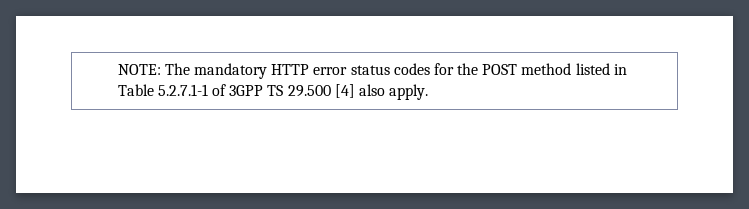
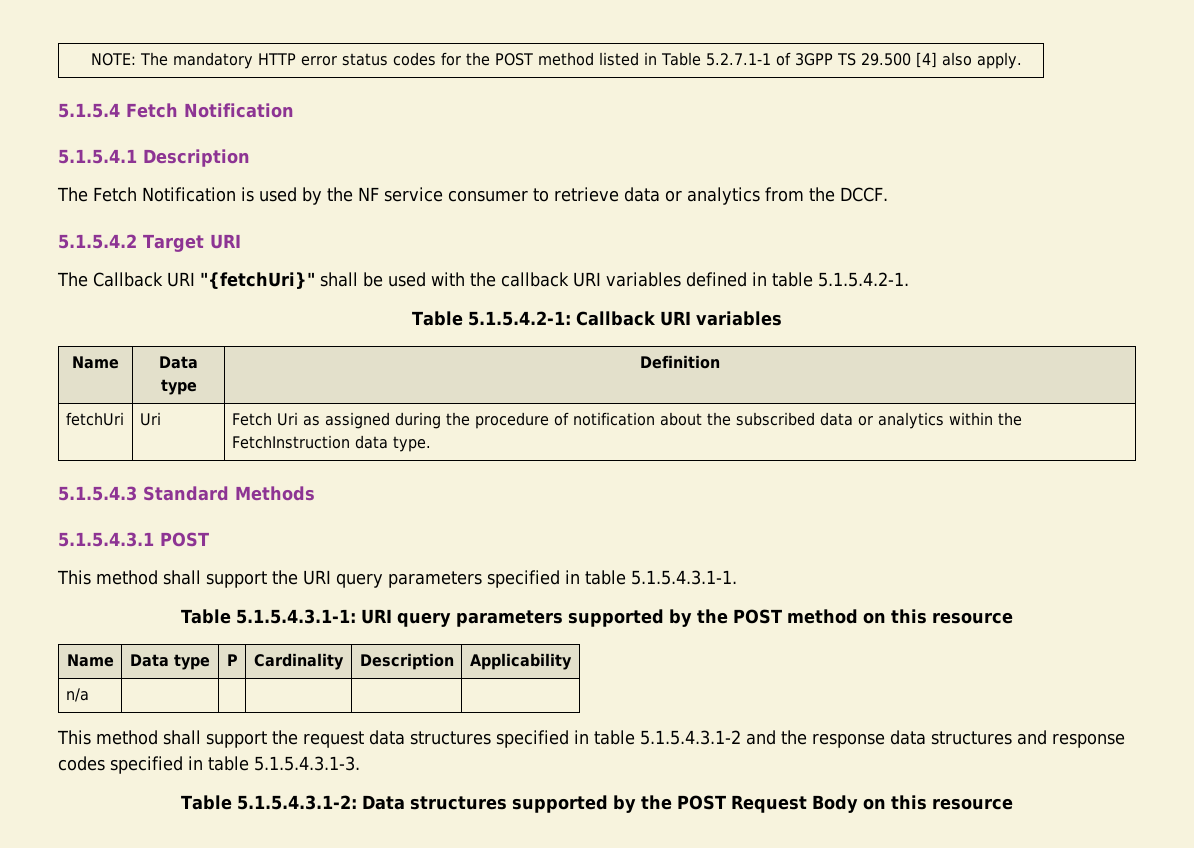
(429, 92) none -> [58,103,294,118] [58,149,250,167] [57,187,888,205] [58,234,241,252] [57,272,909,289] [412,311,782,326] [72,356,119,369] [159,356,198,369] [160,379,197,395] [640,355,720,369] [65,412,124,426] [139,412,161,426] [231,412,1022,429] [231,435,431,452] [58,486,315,501] [58,532,209,547] [57,570,737,588] [180,609,1014,627] [66,654,114,667] [130,654,210,670] [226,654,238,666] [254,653,344,670] [359,653,454,670] [470,653,572,670] [65,688,89,702] [57,730,1125,748] [58,756,360,774] [181,795,1013,813] // 5.1.5.4 Fetch Notification // 5.1.5.4.1 Description // The Fetch Notification is used by the NF service consumer to retrieve data or analytics from the DCCF. // 5.1.5.4.2 Target URI // The Callback URI "{fetchUri}" shall be used with the callback URI variables defined in table 5.1.5.4.2-1. // Table 5.1.5.4.2-1: Callback URI variables // Name | Data type | Definition // fetchUri | Uri | Fetch Uri as assigned during the procedure of notification about the subscribed data or analytics within the FetchInstruction data type. // 5.1.5.4.3 Standard Methods // 5.1.5.4.3.1 POST // This method shall support the URI query parameters specified in table 5.1.5.4.3.1-1. // Table 5.1.5.4.3.1-1: URI query parameters supported by the POST method on this resource // Name | Data type | P | Cardinality | Description | Applicability // n/a | | | | | // This method shall support the request data structures specified in table 5.1.5.4.3.1-2 and the response data structures and response codes specified in table 5.1.5.4.3.1-3. // Table 5.1.5.4.3.1-2: Data structures supported by the POST Request Body on this resource

